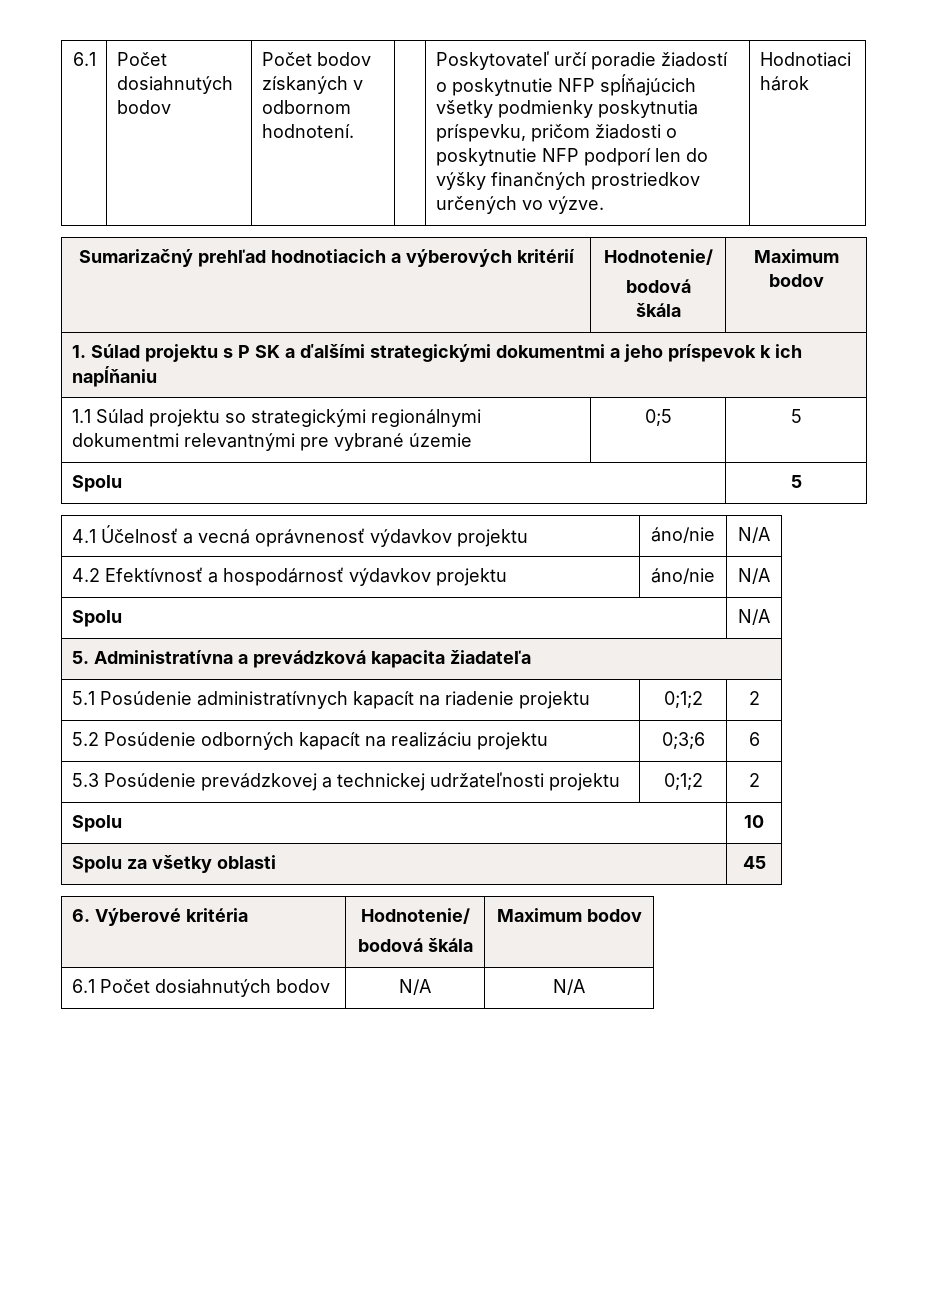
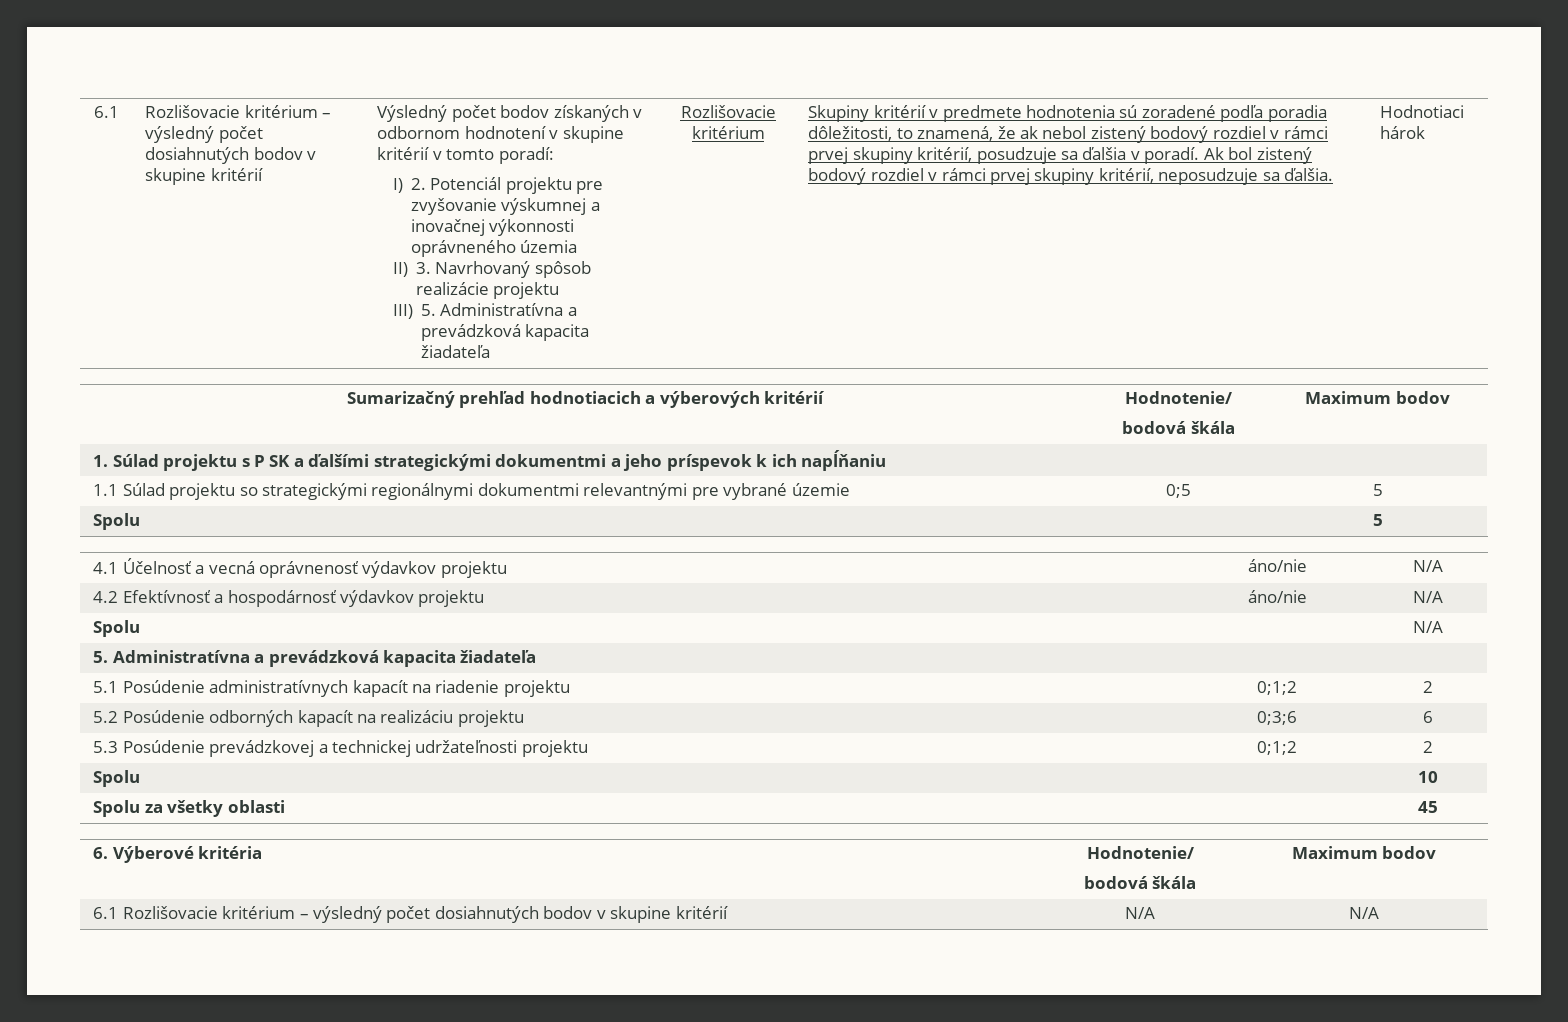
[116,52,167,66] [116,76,233,94] [116,100,171,114] [261,52,371,66] [261,76,363,94] [261,100,351,114] [261,124,354,138] [435,51,728,70] [435,74,696,96] [435,100,698,118] [435,124,677,142] [435,148,708,166] [435,172,700,190] [435,196,604,214] Počet dosiahnutých bodov | Počet bodov získaných v odbornom hodnotení. | | Poskytovateľ určí poradie žiadostí o poskytnutie NFP spĺňajúcich všetky podmienky poskytnutia príspevku, pričom žiadosti o poskytnutie NFP podporí len do výšky finančných prostriedkov určených vo výzve. -> [145,105,332,118] [145,126,263,143] [145,147,317,164] [145,168,263,185] [377,105,643,122] [377,126,624,143] [377,147,554,164] [392,177,604,194] [410,198,600,215] [410,219,575,236] [410,240,578,257] [392,261,591,278] [415,282,560,299] [392,303,577,319] [420,324,590,341] [420,345,490,358] [680,105,776,118] [691,126,765,139] [808,105,1327,122] [808,126,1328,143] [808,147,1312,164] [808,168,1334,185] Rozlišovacie kritérium – výsledný počet dosiahnutých bodov v skupine kritérií | Výsledný počet bodov získaných v odbornom hodnotení v skupine kritérií v tomto poradí: // I) 2. Potenciál projektu pre zvyšovanie výskumnej a inovačnej výkonnosti oprávneného územia // II) 3. Navrhovaný spôsob realizácie projektu // III) 5. Administratívna a prevádzková kapacita žiadateľa | Rozlišovacie kritérium | Skupiny kritérií v predmete hodnotenia sú zoradené podľa poradia dôležitosti, to znamená, že ak nebol zistený bodový rozdiel v rámci prvej skupiny kritérií, posudzuje sa ďalšia v poradí. Ak bol zistený bodový rozdiel v rámci prvej skupiny kritérií, neposudzuje sa ďalšia.
[99,979,330,997] Počet dosiahnutých bodov -> [122,906,728,923] Rozlišovacie kritérium – výsledný počet dosiahnutých bodov v skupine kritérií

